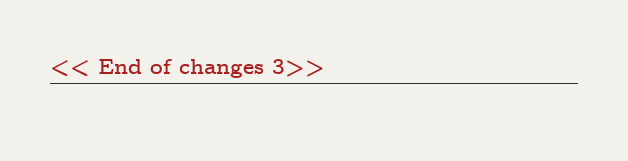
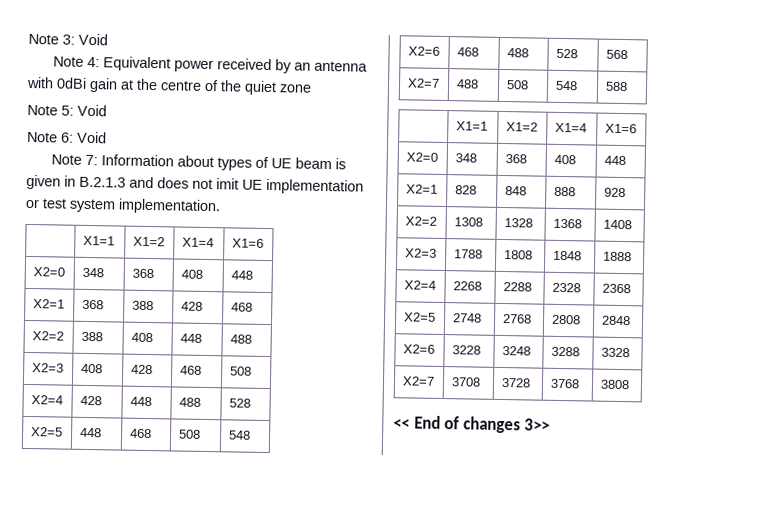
(50, 68) none -> [28,33,108,46] [53,56,369,74] [26,76,312,96] [27,104,107,117] [27,131,107,144] [51,154,347,171] [26,174,364,195] [25,198,221,215] [82,235,115,246] [132,236,165,247] [181,237,214,248] [231,238,264,248] [32,267,65,277] [81,267,104,278] [131,268,154,279] [180,269,203,279] [230,270,253,280] [32,299,65,309] [81,299,104,310] [131,300,154,311] [180,301,203,311] [230,302,253,312] [31,331,64,341] [80,331,103,342] [130,332,153,343] [179,333,202,343] [229,334,252,344] [31,363,64,373] [80,363,103,374] [130,364,153,375] [179,365,202,375] [229,366,252,376] [30,395,63,405] [79,395,102,406] [129,396,152,407] [178,397,201,407] [228,398,251,408] [30,427,63,437] [79,427,102,438] [129,428,152,439] [178,429,201,439] [228,430,251,440] [407,46,440,56] [456,47,479,57] [506,48,529,58] [555,48,578,59] [605,49,628,60] [406,78,440,88] [455,79,479,89] [505,80,529,90] [554,80,578,91] [604,81,628,92] [455,121,488,131] [505,122,538,132] [554,122,587,133] [604,123,637,134] [405,152,438,162] [454,153,477,163] [504,154,527,164] [553,154,576,165] [603,155,626,166] [405,184,438,194] [454,185,477,195] [504,186,527,196] [553,186,576,197] [603,187,626,198] [404,216,437,226] [453,217,483,227] [503,218,533,228] [552,218,582,229] [602,219,632,230] [404,248,437,258] [453,249,483,259] [503,250,533,260] [552,250,582,261] [602,251,632,262] [403,280,436,290] [452,281,482,291] [502,282,532,292] [551,282,581,293] [601,283,631,294] [403,312,436,322] [452,313,482,323] [502,313,532,324] [551,314,581,325] [600,315,631,326] [402,344,435,354] [451,345,481,355] [501,345,531,356] [550,346,580,357] [600,347,630,358] [401,376,435,386] [450,377,481,387] [500,377,531,388] [549,378,580,389] [599,379,630,390] Note 3: Void // Note 4: Equivalent power received by an antenna with 0dBi gain at the centre of the quiet zone // Note 5: Void // Note 6: Void // Note 7: Information about types of UE beam is given in B.2.1.3 and does not imit UE implementation or test system implementation. // | X1=1 | X1=2 | X1=4 | X1=6 // X2=0 | 348 | 368 | 408 | 448 // X2=1 | 368 | 388 | 428 | 468 // X2=2 | 388 | 408 | 448 | 488 // X2=3 | 408 | 428 | 468 | 508 // X2=4 | 428 | 448 | 488 | 528 // X2=5 | 448 | 468 | 508 | 548 // X2=6 | 468 | 488 | 528 | 568 // X2=7 | 488 | 508 | 548 | 588 // | X1=1 | X1=2 | X1=4 | X1=6 // X2=0 | 348 | 368 | 408 | 448 // X2=1 | 828 | 848 | 888 | 928 // X2=2 | 1308 | 1328 | 1368 | 1408 // X2=3 | 1788 | 1808 | 1848 | 1888 // X2=4 | 2268 | 2288 | 2328 | 2368 // X2=5 | 2748 | 2768 | 2808 | 2848 // X2=6 | 3228 | 3248 | 3288 | 3328 // X2=7 | 3708 | 3728 | 3768 | 3808 //

